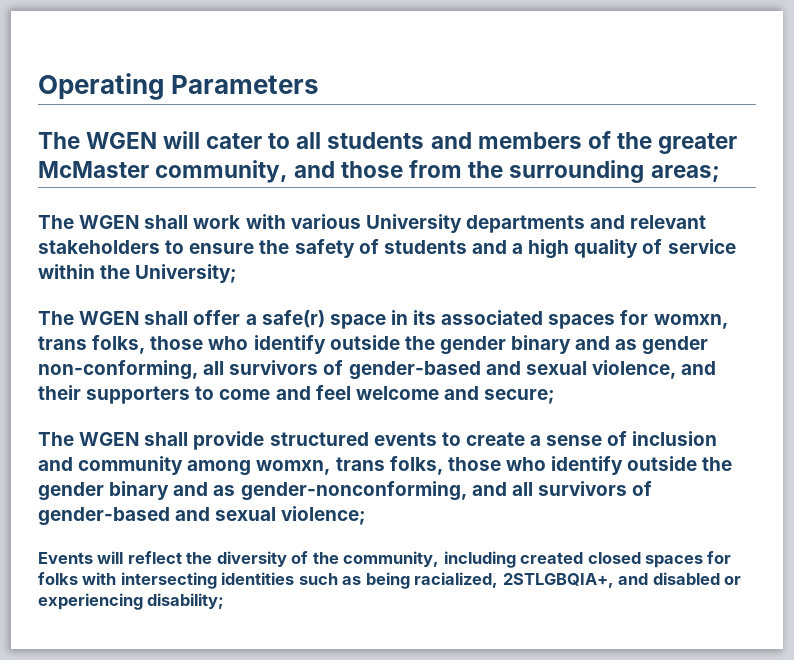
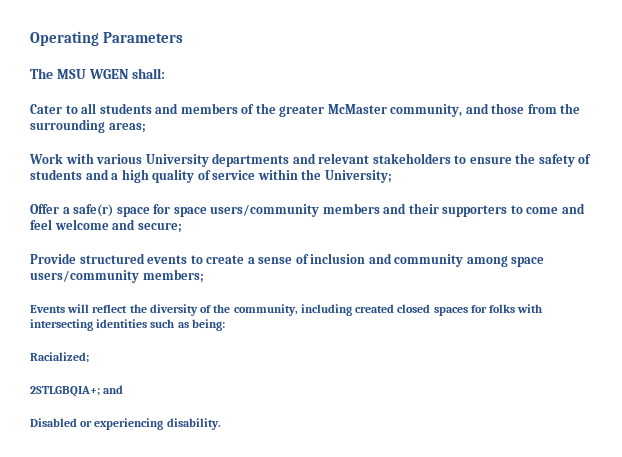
[86,131,263,149] WGEN will cater -> [56,68,166,79] [30,104,62,114] MSU WGEN shall: // Cater
[38,215,241,229] The WGEN shall work -> [29,153,63,164] Work
[38,310,728,329] [38,335,709,355] [38,360,676,380] The WGEN shall offer a safe(r) space in its associated spaces for womxn, trans folks, those who identify outside the gender binary and as gender non-conforming, all survivors of gender-based and sexual violence, -> [30,203,380,217] Offer a safe(r) space for space users/community members
[38,431,265,450] The WGEN shall provide -> [30,253,76,264] Provide
[256,456,733,475] [38,481,653,501] [38,506,367,526] womxn, trans folks, those who identify outside the gender binary and as gender-nonconforming, and all survivors of gender-based and sexual violence; -> [511,257,545,267] [30,269,204,283] space users/community members;
[365,572,720,589] being racialized, 2STLGBQIA+, and disabled -> [191,319,225,331] [30,352,89,363] [30,385,124,397] [30,418,77,427] being: // Racialized; // 2STLGBQIA+; and // Disabled
[147,593,225,609] disability; -> [166,418,221,430] disability.

